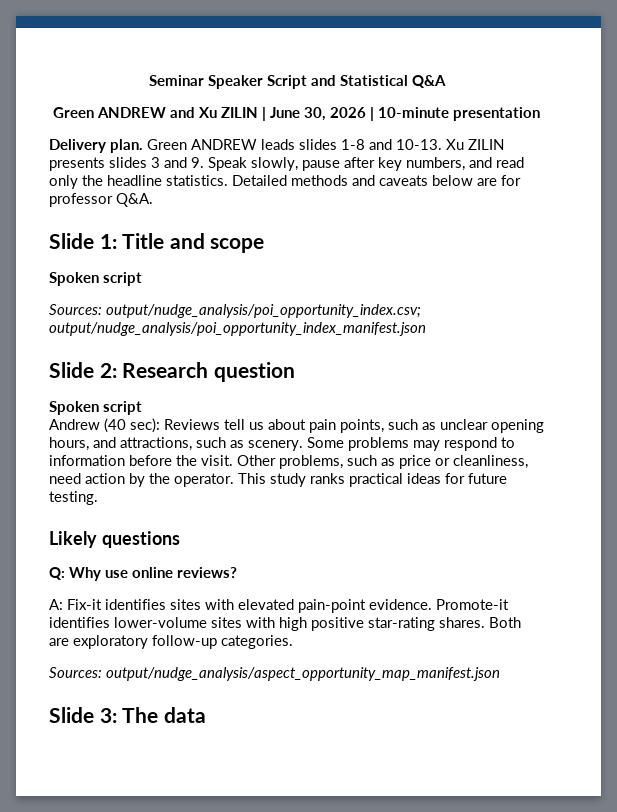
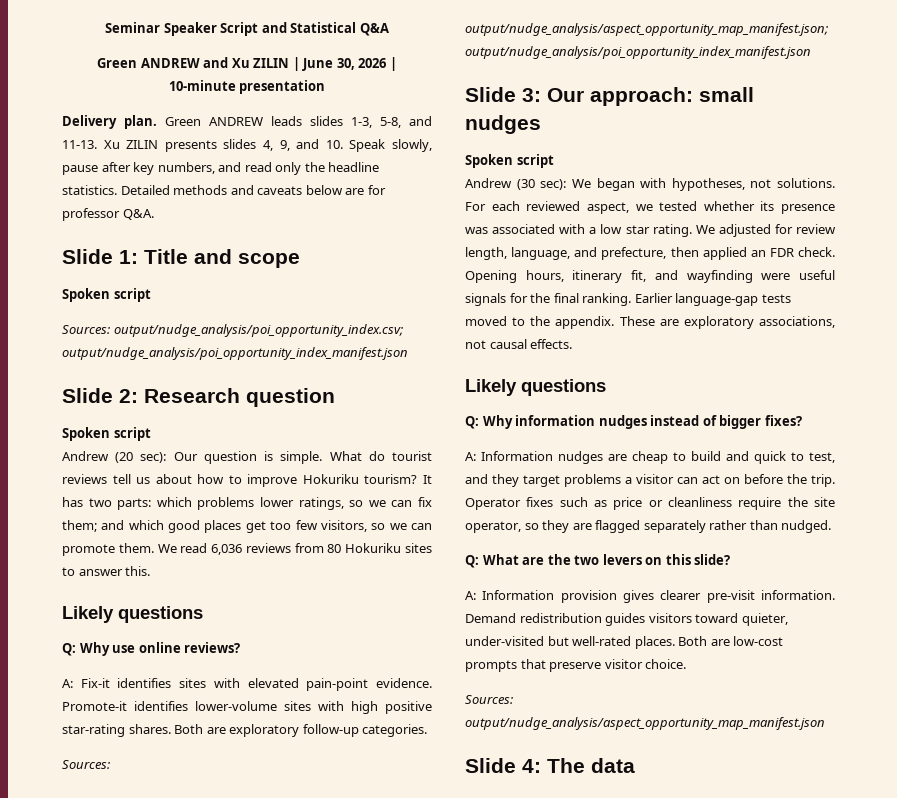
[341,139,504,150] [49,157,204,171] 1-8 and 10-13. Xu ZILIN presents slides 3 and 9. -> [351,116,432,128] [62,139,343,152] 1-3, 5-8, and 11-13. Xu ZILIN presents slides 4, 9, and 10.
[104,418,544,433] [49,437,515,451] [49,455,528,469] [49,473,507,487] [49,491,98,505] (40 sec): Reviews tell us about pain points, such as unclear opening hours, and attractions, such as scenery. Some problems may respond to information before the visit. Other problems, such as price or cleanliness, need action by the operator. This study ranks practical ideas for future testing. -> [115,451,433,464] [62,474,433,487] [62,497,433,510] [62,520,433,533] [62,543,432,556] [62,566,151,576] (20 sec): Our question is simple. What do tourist reviews tell us about how to improve Hokuriku tourism? It has two parts: which problems lower ratings, so we can fix them; and which good places get too few visitors, so we can promote them. We read 6,036 reviews from 80 Hokuriku sites to answer this.
(293, 642) none -> [62,760,110,769] [465,23,828,36] [465,46,811,59] [465,87,754,106] [465,115,541,134] [465,154,554,168] [465,178,835,191] [465,201,835,214] [465,224,836,237] [465,247,835,260] [465,270,835,283] [465,293,791,306] [465,316,835,329] [465,339,573,349] [465,379,606,396] [465,415,802,429] [465,451,835,464] [465,474,835,487] [465,497,835,510] [465,520,832,533] [465,554,731,568] [465,590,835,603] [465,613,788,626] [465,636,784,649] [465,659,687,672] // Sources: output/nudge_analysis/aspect_opportunity_map_manifest.json; output/nudge_analysis/poi_opportunity_index_manifest.json // Slide 3: Our approach: small nudges // Spoken script // Andrew (30 sec): We began with hypotheses, not solutions. For each reviewed aspect, we tested whether its presence was associated with a low star rating. We adjusted for review length, language, and prefecture, then applied an FDR check. Opening hours, itinerary fit, and wayfinding were useful signals for the final ranking. Earlier language-gap tests moved to the appendix. These are exploratory associations, not causal effects. // Likely questions // Q: Why information nudges instead of bigger fixes? // A: Information nudges are cheap to build and quick to test, and they target problems a visitor can act on before the trip. Operator fixes such as price or cleanliness require the site operator, so they are flagged separately rather than nudged. // Q: What are the two levers on this slide? // A: Information provision gives clearer pre-visit information. Demand redistribution guides visitors toward quieter, under-visited but well-rated places. Both are low-cost prompts that preserve visitor choice.
[99,708,117,723] 3: -> [522,759,541,773] 4:

